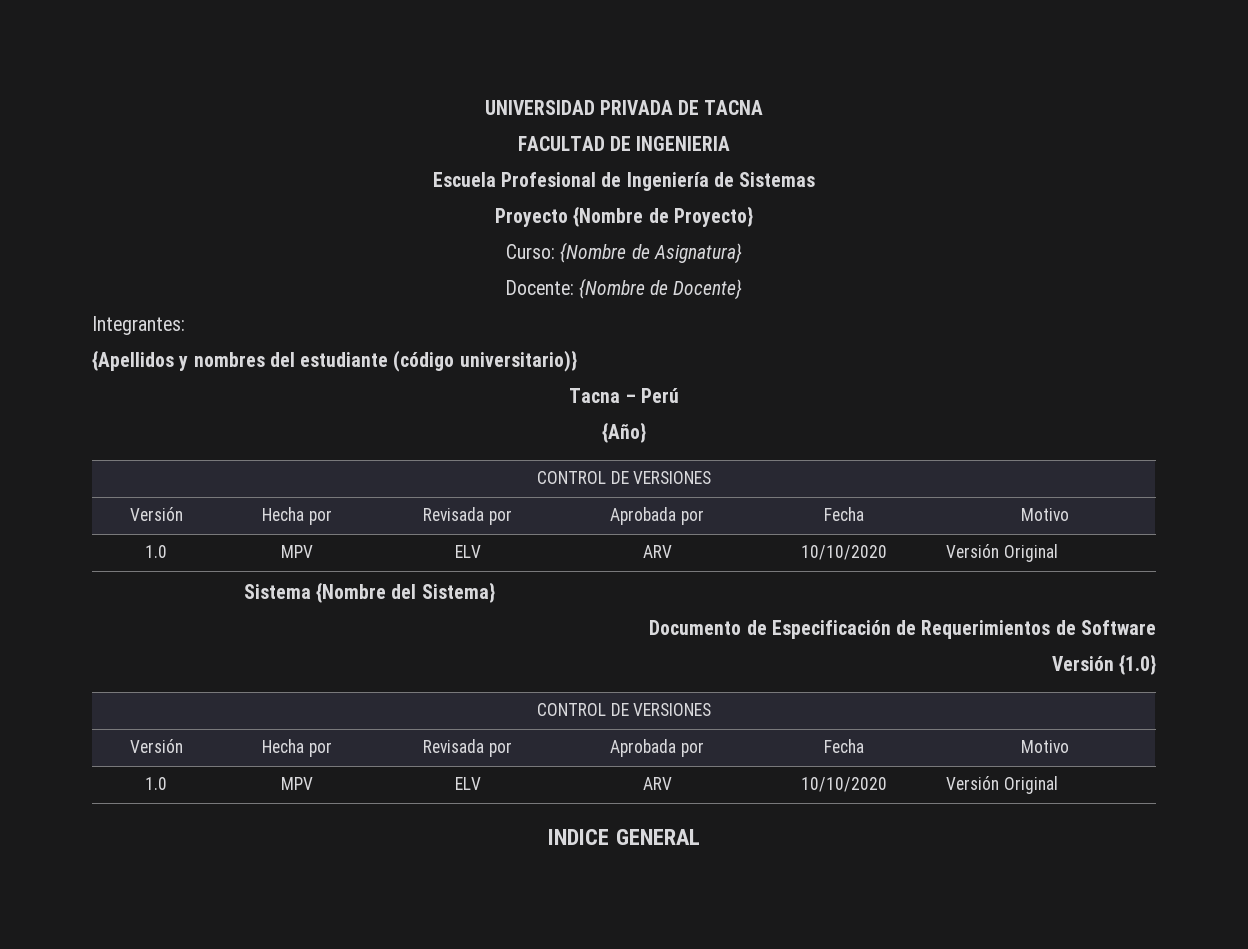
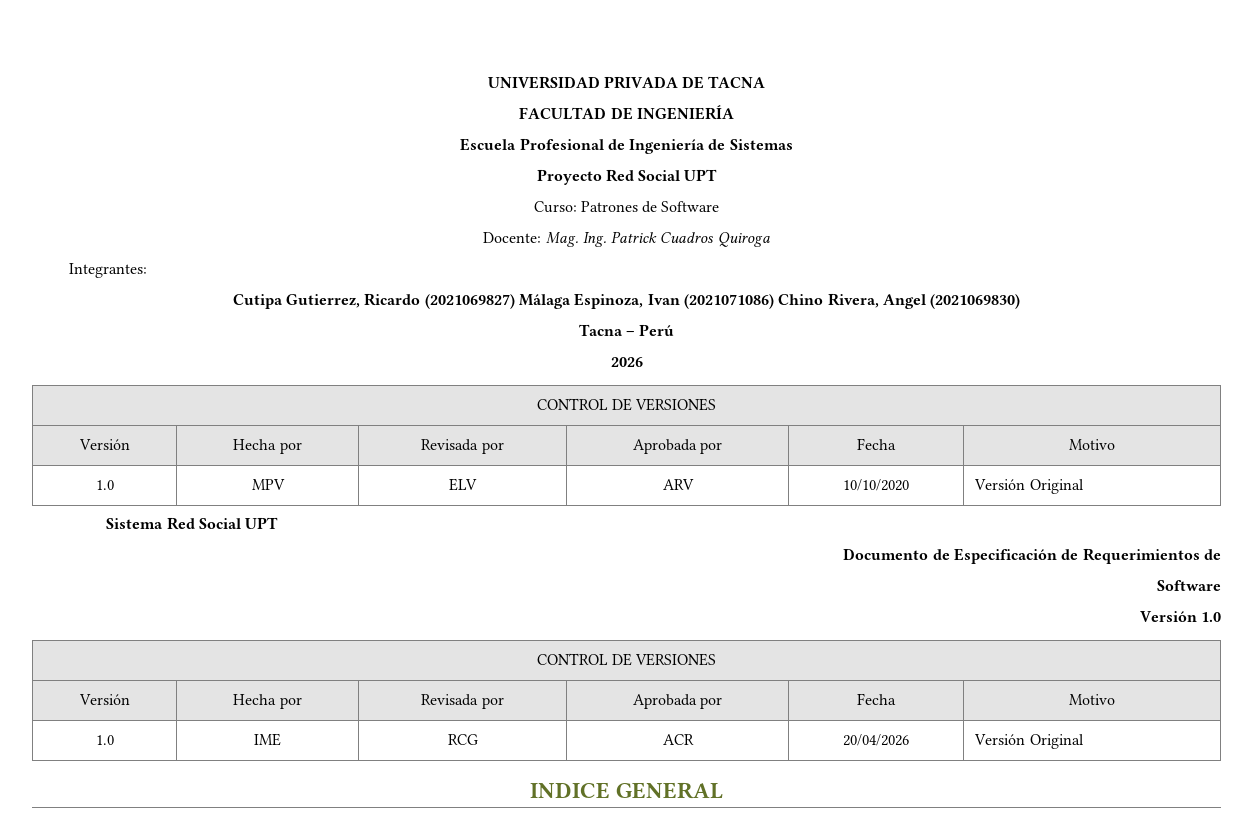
[636,136,731,151] INGENIERIA -> [636,105,734,120] INGENIERÍA
[573,206,753,227] [506,242,742,264] [505,278,743,300] [92,316,185,335] [92,350,577,372] {Nombre de Proyecto} // Curso: {Nombre de Asignatura} // Docente: {Nombre de Docente} // Integrantes: // {Apellidos y nombres del estudiante (código universitario)} -> [605,169,718,182] [533,201,720,213] [483,231,770,247] [69,263,148,278] [232,293,1021,309] Red Social UPT // Curso: Patrones de Software // Docente: Mag. Ing. Patrick Cuadros Quiroga // Integrantes: // Cutipa Gutierrez, Ricardo (2021069827) Málaga Espinoza, Ivan (2021071086) Chino Rivera, Angel (2021069830)
[602,422,646,443] {Año} -> [610,357,643,367] 2026
[316,582,495,603] {Nombre del Sistema} -> [166,517,279,530] Red Social UPT
(1076, 627) none -> (1221, 554) //
[1119,654,1156,675] {1.0} -> [1201,612,1221,622] 1.0
[281,777,313,790] [454,777,481,790] [642,777,672,790] [800,777,887,792] MPV | ELV | ARV | 10/10/2020 -> [253,733,281,746] [447,734,478,745] [662,734,694,745] [843,734,909,746] IME | RCG | ACR | 20/04/2026

